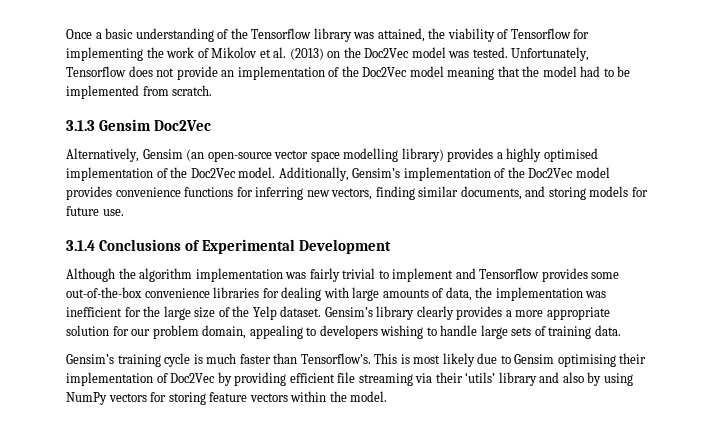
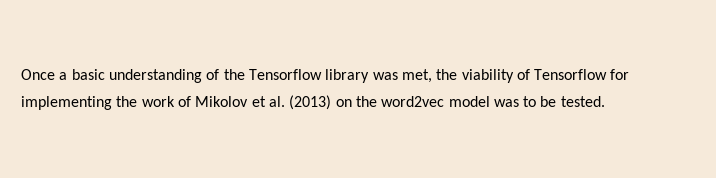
[377,28,425,42] attained, -> [401,69,432,83] met,
[364,48,410,58] Doc2Vec -> [381,96,445,107] word2vec
[472,47,590,61] [66,66,631,80] [66,85,213,99] [66,119,212,131] [66,148,598,162] [66,167,610,181] [66,186,648,200] [66,206,124,216] [66,239,392,254] [66,268,620,282] [66,287,607,301] [66,306,610,320] [66,325,621,339] [66,353,647,367] [66,372,633,386] [66,391,388,405] tested. Unfortunately, Tensorflow does not provide an implementation of the Doc2Vec model meaning that the model had to be implemented from scratch. // 3.1.3 Gensim Doc2Vec // Alternatively, Gensim (an open-source vector space modelling library) provides a highly optimised implementation of the Doc2Vec model. Additionally, Gensim’s implementation of the Doc2Vec model provides convenience functions for inferring new vectors, finding similar documents, and storing models for future use. // 3.1.4 Conclusions of Experimental Development // Although the algorithm implementation was fairly trivial to implement and Tensorflow provides some out-of-the-box convenience libraries for dealing with large amounts of data, the implementation was inefficient for the large size of the Yelp dataset. Gensim’s library clearly provides a more appropriate solution for our problem domain, appealing to developers wishing to handle large sets of training data. // Gensim’s training cycle is much faster than Tensorflow’s. This is most likely due to Gensim optimising their implementation of Doc2Vec by providing efficient file streaming via their ‘utils’ library and also by using NumPy vectors for storing feature vectors within the model. -> [523,96,605,107] to be tested.

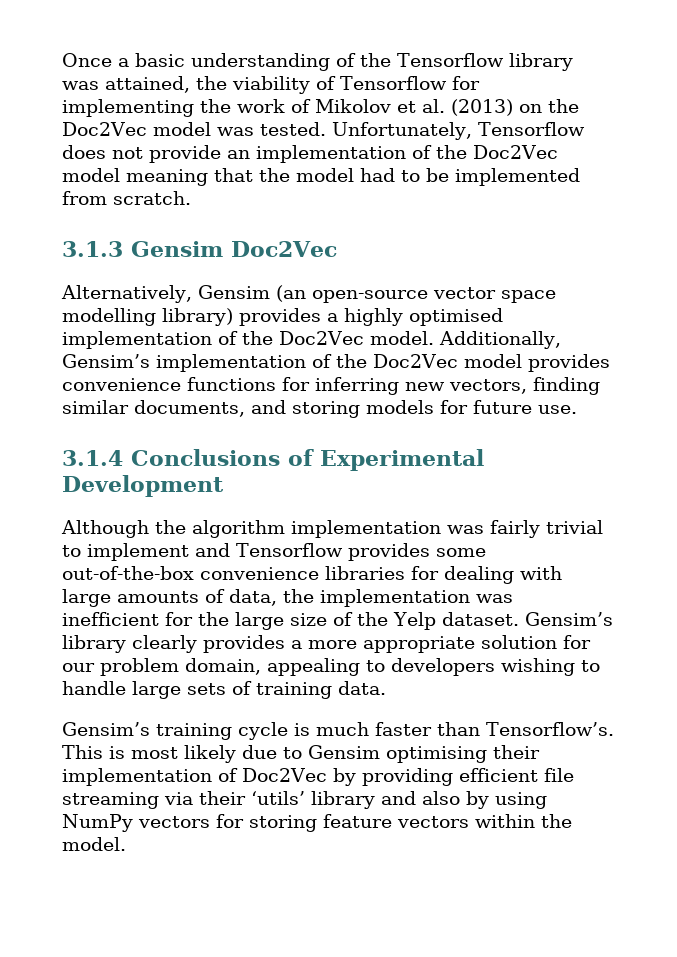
[401,69,432,83] met, -> [105,76,190,93] attained,
[381,96,445,107] word2vec -> [62,122,147,136] Doc2Vec
[523,96,605,107] to be tested. -> [259,122,585,140] [62,145,558,163] [62,168,580,186] [62,191,191,205] [62,241,337,257] [61,285,556,303] [62,308,503,326] [62,331,561,349] [62,354,610,372] [62,377,600,395] [62,400,577,418] [62,449,484,471] [62,475,224,497] [61,520,603,538] [62,543,486,561] [62,566,562,584] [62,589,513,607] [62,612,613,630] [62,635,591,653] [62,658,600,676] [62,681,386,699] [62,722,614,740] [62,745,540,763] [62,768,574,786] [62,791,547,809] [62,814,572,832] [62,837,126,851] tested. Unfortunately, Tensorflow does not provide an implementation of the Doc2Vec model meaning that the model had to be implemented from scratch. // 3.1.3 Gensim Doc2Vec // Alternatively, Gensim (an open-source vector space modelling library) provides a highly optimised implementation of the Doc2Vec model. Additionally, Gensim’s implementation of the Doc2Vec model provides convenience functions for inferring new vectors, finding similar documents, and storing models for future use. // 3.1.4 Conclusions of Experimental Development // Although the algorithm implementation was fairly trivial to implement and Tensorflow provides some out-of-the-box convenience libraries for dealing with large amounts of data, the implementation was inefficient for the large size of the Yelp dataset. Gensim’s library clearly provides a more appropriate solution for our problem domain, appealing to developers wishing to handle large sets of training data. // Gensim’s training cycle is much faster than Tensorflow’s. This is most likely due to Gensim optimising their implementation of Doc2Vec by providing efficient file streaming via their ‘utils’ library and also by using NumPy vectors for storing feature vectors within the model.

